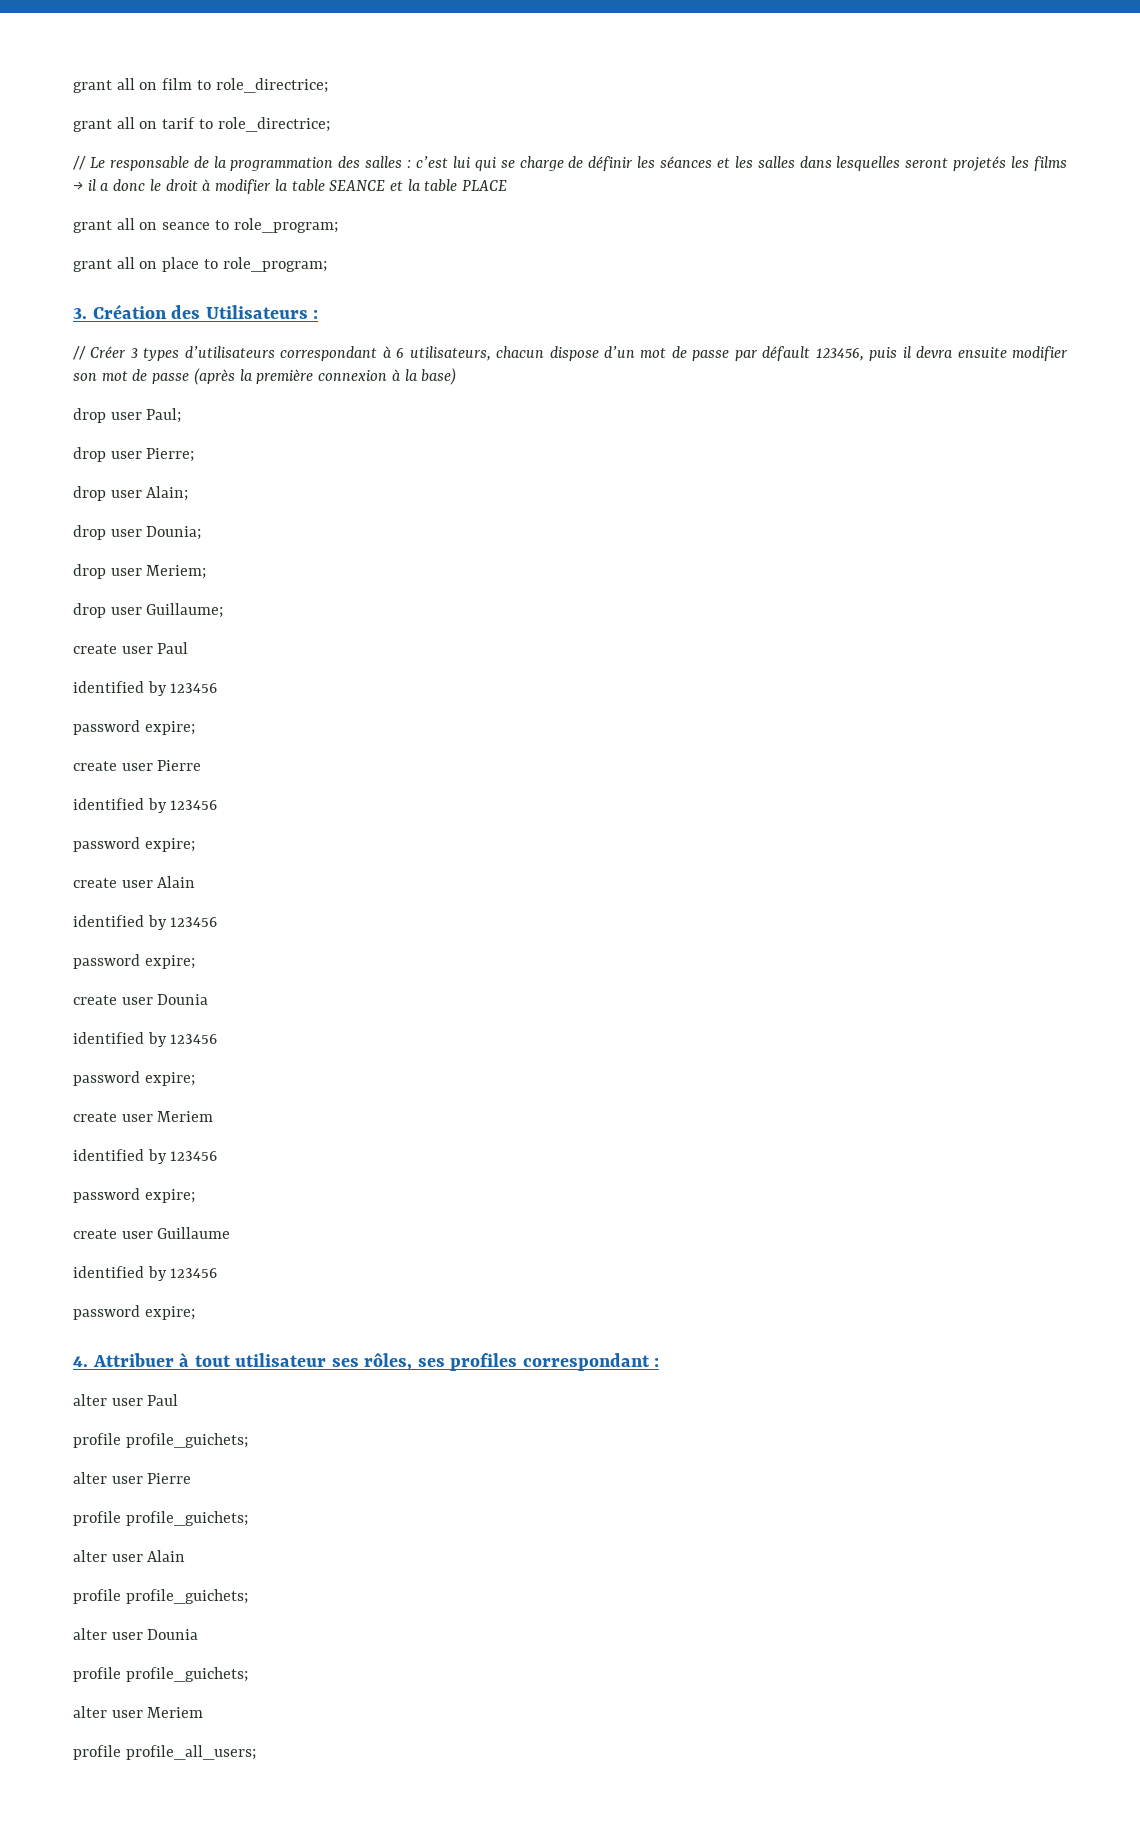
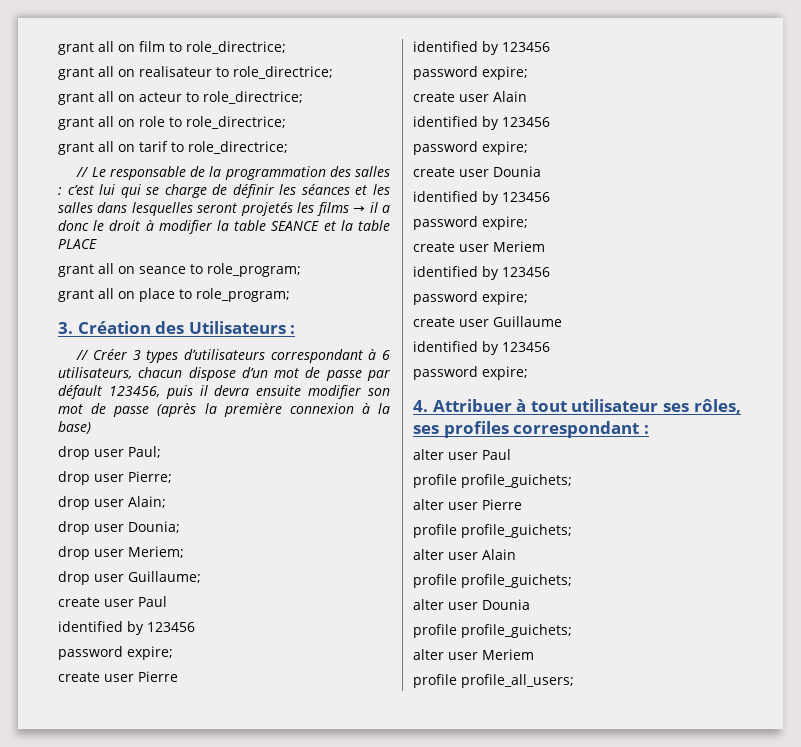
(328, 85) none -> [58,66,333,80] [58,91,303,105] [58,116,286,130] // grant all on realisateur to role_directrice; // grant all on acteur to role_directrice; // grant all on role to role_directrice;

